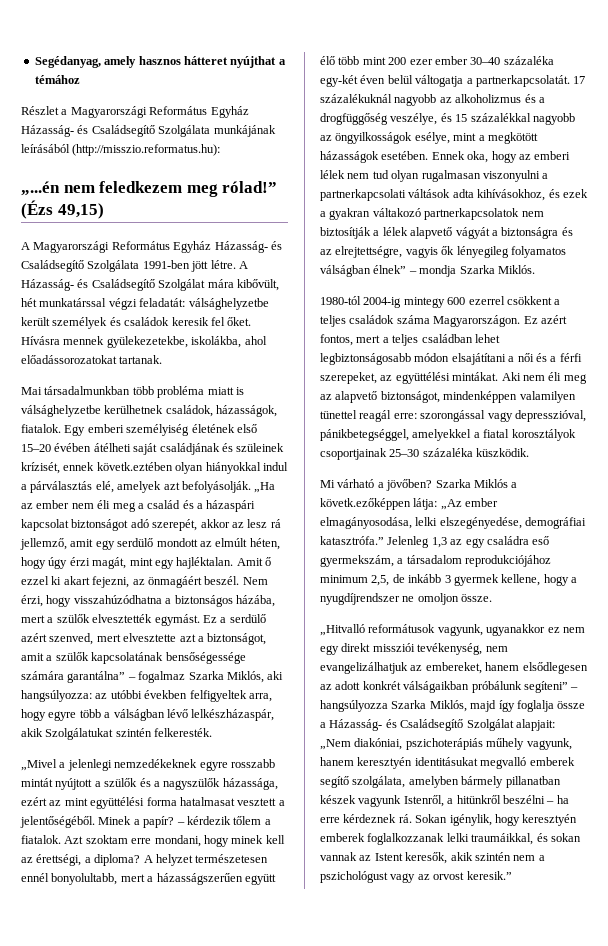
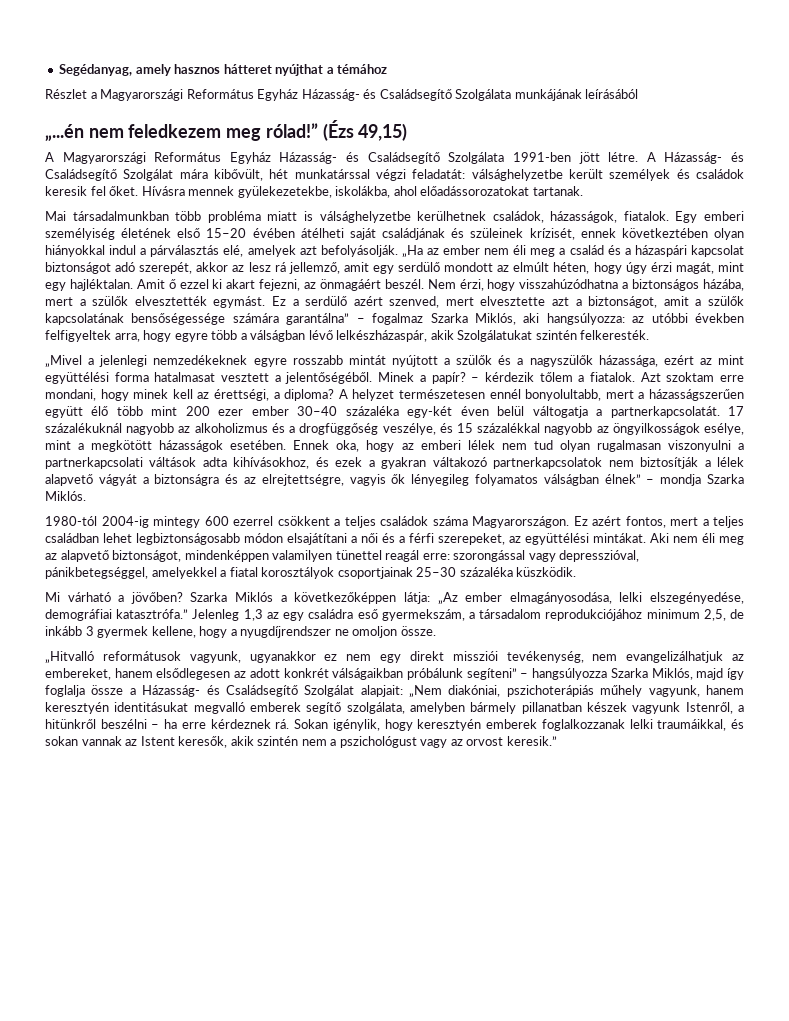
[72,144,221,156] (http://misszio.reformatus.hu): -> (639, 94) none
[96,462,173,471] követk.eztében -> [621,228,708,238] következtében
[320,498,411,510] követk.ezőképpen -> [294,592,397,604] következőképpen

